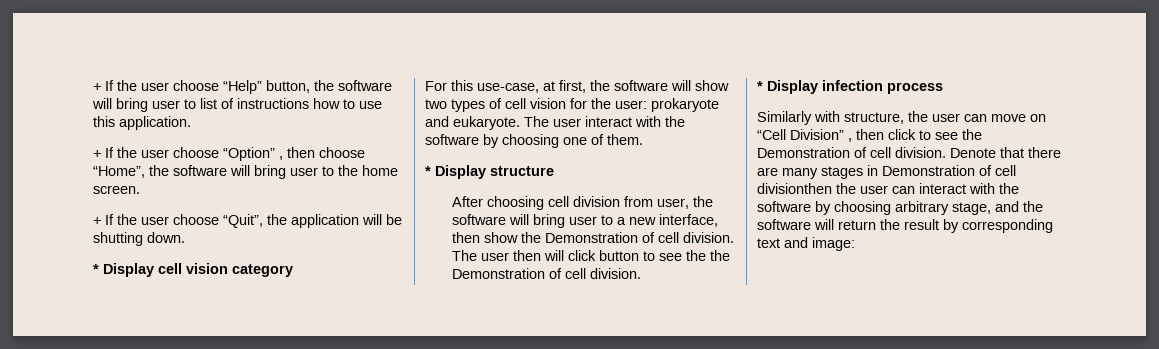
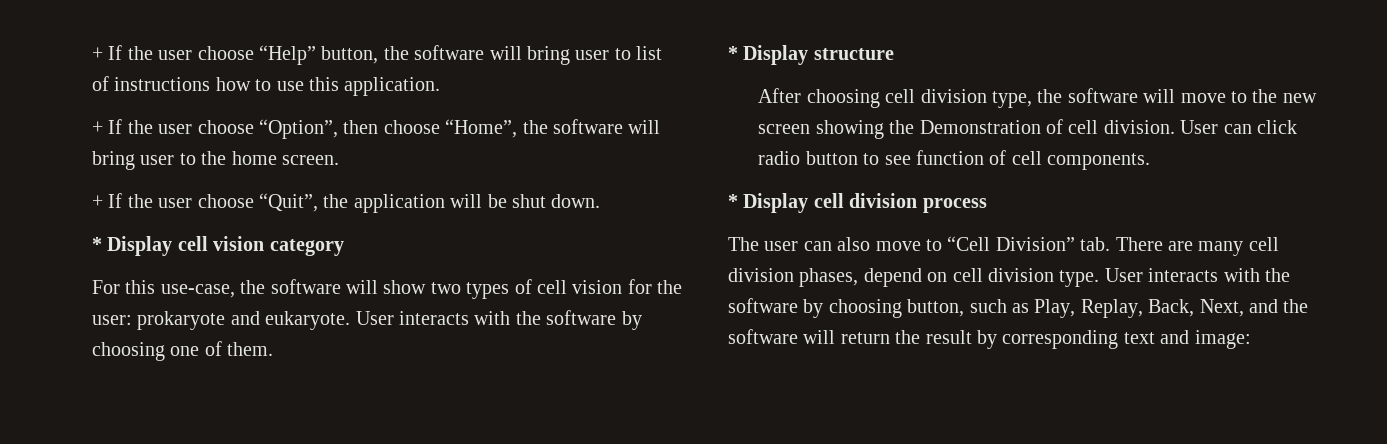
[223,147,283,161] “Option” , -> [259,119,338,139] “Option”,
[93,232,143,246] shutting -> [511,194,546,208] shut
[543,80,586,93] at first, -> (235, 291) none
[524,116,632,127] The user interact -> [355,311,469,325] User interacts
[623,196,713,209] [451,214,718,228] [451,232,734,243] [451,250,730,261] [451,268,641,279] [757,80,883,94] from user, the software will bring user to a new interface, then show the Demonstration of cell division. The user then will click button to see the the Demonstration of cell division. // * Display infection -> [991,88,1317,108] [758,119,1297,139] [758,150,1151,170] [728,193,918,213] type, the software will move to the new screen showing the Demonstration of cell division. User can click radio button to see function of cell components. // * Display cell division
[757,111,1046,125] [757,129,982,142] [757,147,1061,158] [757,165,1016,179] [757,183,1019,194] [757,201,991,215] Similarly with structure, the user can move on “Cell Division” , then click to see the Demonstration of cell division. Denote that there are many stages in Demonstration of cell divisionthen the user can interact with the software by choosing arbitrary stage, -> [728,236,1279,256] [728,268,1290,287] [728,298,1244,318] The user can also move to “Cell Division” tab. There are many cell division phases, depend on cell division type. User interacts with the software by choosing button, such as Play, Replay, Back, Next,

